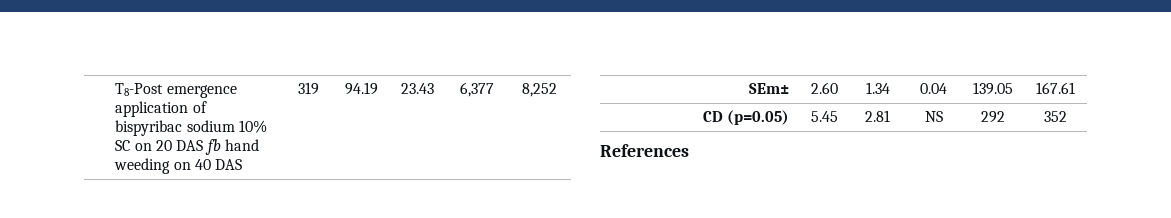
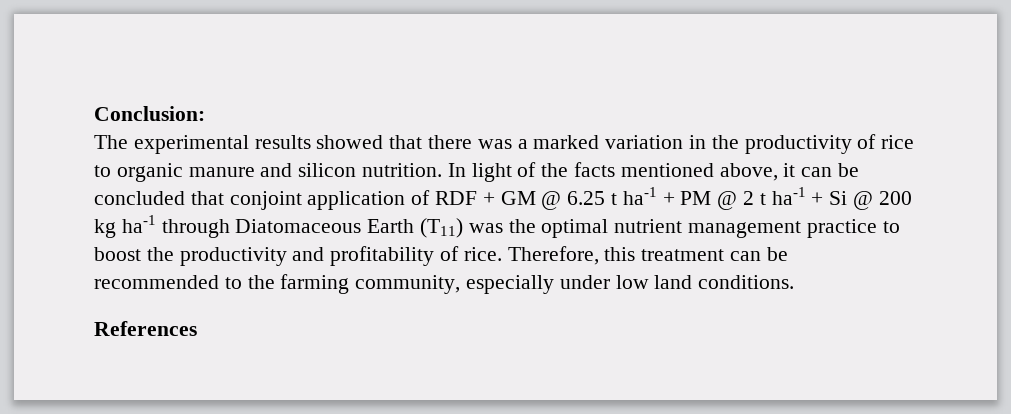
[115,83,237,98] [115,101,207,117] [115,120,268,136] [115,139,260,155] [114,158,243,174] [298,82,319,95] [345,82,378,95] [401,83,434,94] [460,82,494,97] [522,83,557,97] [749,83,790,94] [811,82,838,94] [865,82,890,94] [920,83,947,94] [973,82,1013,95] [1036,82,1075,94] [702,110,790,125] [811,111,838,122] [865,110,890,122] [924,111,943,122] [981,111,1005,123] [1044,111,1067,122] T8-Post emergence application of bispyribac sodium 10% SC on 20 DAS fb hand weeding on 40 DAS | 319 | 94.19 | 23.43 | 6,377 | 8,252 // SEm± | 2.60 | 1.34 | 0.04 | 139.05 | 167.61 // CD (p=0.05) | 5.45 | 2.81 | NS | 292 | 352 -> [94,106,205,121] [94,134,915,154] [94,162,860,182] [94,187,912,210] [94,215,900,238] [94,246,788,266] [94,274,795,294] Conclusion: // The experimental results showed that there was a marked variation in the productivity of rice to organic manure and silicon nutrition. In light of the facts mentioned above, it can be concluded that conjoint application of RDF + GM @ 6.25 t ha-1 + PM @ 2 t ha-1 + Si @ 200 kg ha-1 through Diatomaceous Earth (T11) was the optimal nutrient management practice to boost the productivity and profitability of rice. Therefore, this treatment can be recommended to the farming community, especially under low land conditions.

